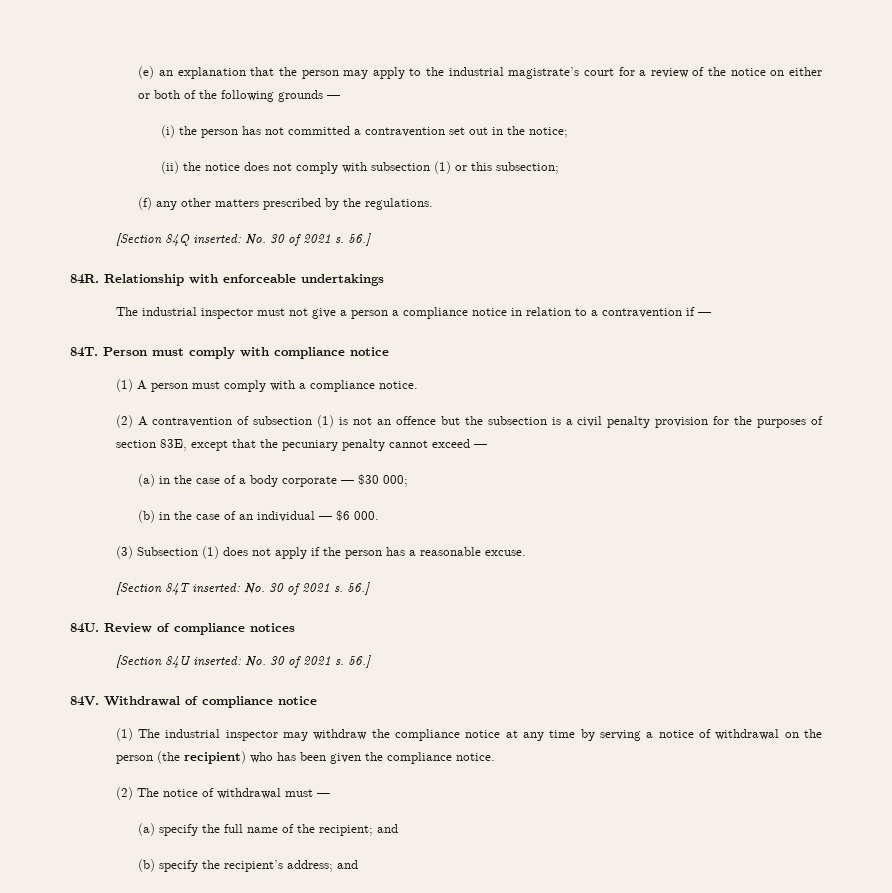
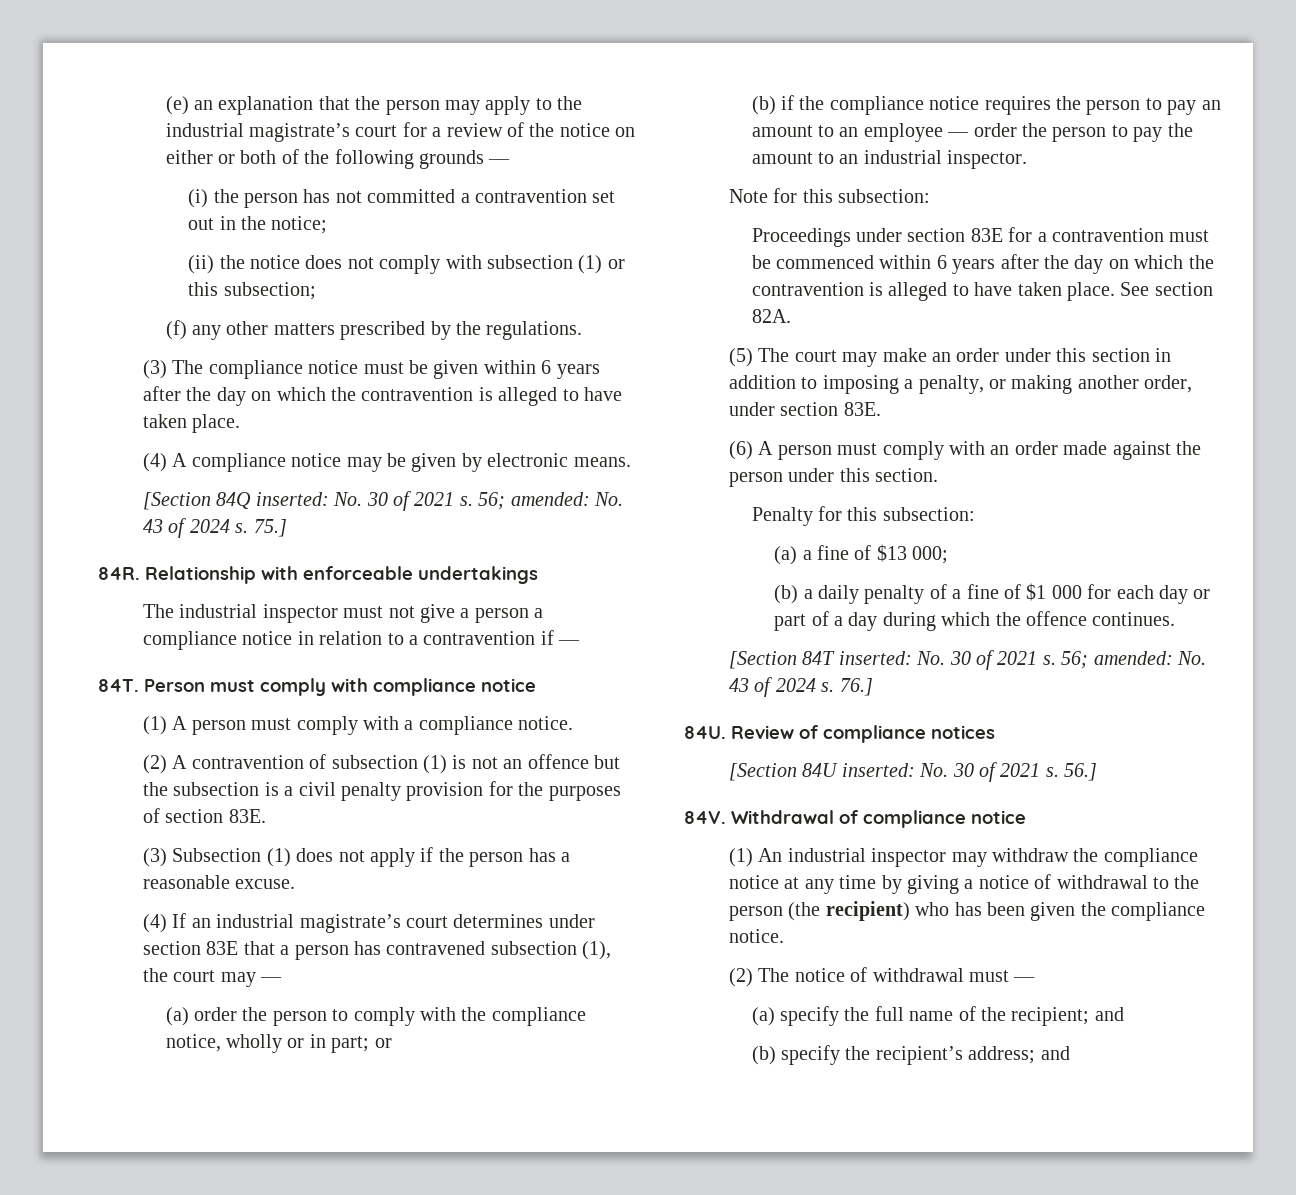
(434, 204) none -> [143,360,600,379] [143,386,623,406] [143,414,241,433] [143,453,631,472] // (3) The compliance notice must be given within 6 years after the day on which the contravention is alleged to have taken place. // (4) A compliance notice may be given by electronic means.
[347,233,371,246] 56.] -> [478,492,624,510] [143,518,287,538] 56; amended: No. 43 of 2024 s. 75.]
[159,439,487,451] [138,474,409,487] [138,510,380,523] 83E, except that the pecuniary penalty cannot exceed — // (a) in the case of a body corporate — $30 000; // (b) in the case of an individual — $6 000. -> [228,809,266,823] 83E.
(526, 553) none -> [143,913,595,933] [143,941,612,960] [143,968,283,987] [165,1007,586,1026] [165,1034,392,1053] [751,95,1221,115] [751,123,1193,142] [751,150,1028,169] [729,188,931,203] [751,227,1210,247] [751,254,1214,274] [751,282,1213,301] [751,309,791,323] [729,348,1172,367] [729,375,1193,394] [729,402,881,416] [729,441,1202,460] [729,468,939,487] [751,506,975,526] [774,544,949,565] [774,583,1211,604] [774,611,1176,631] // (4) If an industrial magistrate’s court determines under section 83E that a person has contravened subsection (1), the court may — // (a) order the person to comply with the compliance notice, wholly or in part; or // (b) if the compliance notice requires the person to pay an amount to an employee — order the person to pay the amount to an industrial inspector. // Note for this subsection: // Proceedings under section 83E for a contravention must be commenced within 6 years after the day on which the contravention is alleged to have taken place. See section 82A. // (5) The court may make an order under this section in addition to imposing a penalty, or making another order, under section 83E. // (6) A person must comply with an order made against the person under this section. // Penalty for this subsection: // (a) a fine of $13 000; // (b) a daily penalty of a fine of $1 000 for each day or part of a day during which the offence continues.
[346,582,370,595] 56.] -> [1061,651,1207,669] [729,677,873,697] 56; amended: No. 43 of 2024 s. 76.]
[137,729,160,738] The -> [758,848,783,862] An
[599,730,641,741] serving -> [907,875,960,894] giving
[784,732,799,738] on -> [1153,877,1170,889] to

